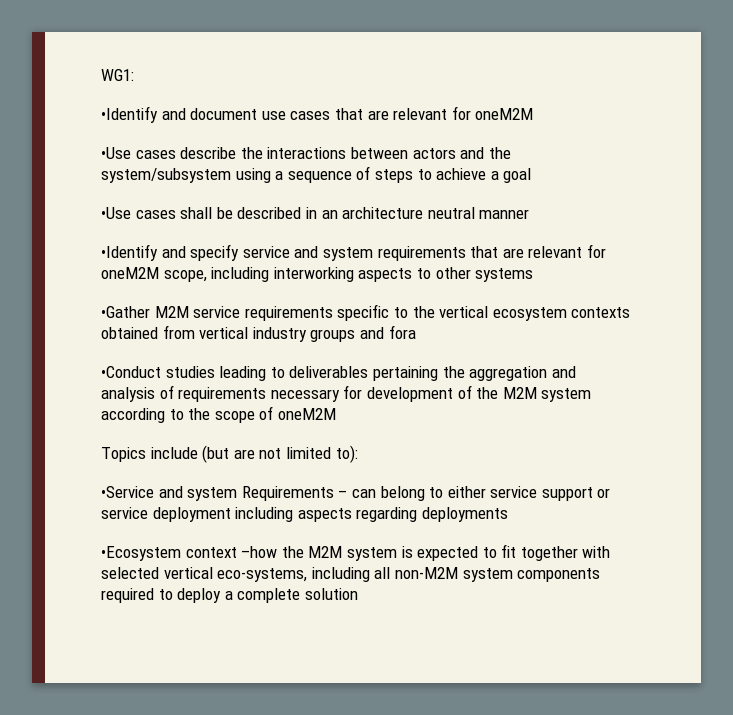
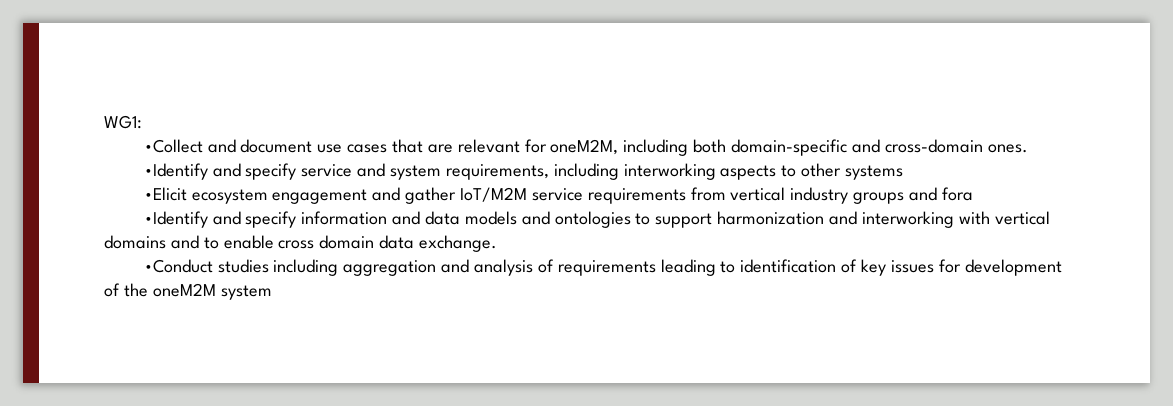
[101,106,158,123] •Identify -> [143,139,203,153] •Collect
[475,108,534,120] [101,147,511,159] [101,166,532,183] [101,207,530,219] oneM2M // •Use cases describe the interactions between actors and the system/subsystem using a sequence of steps to achieve a goal // •Use cases shall be described in an architecture neutral manner -> [550,139,1028,156] oneM2M, including both domain-specific and cross-domain ones.
[377,244,606,261] [101,267,207,282] requirements that are relevant for oneM2M scope, -> [445,164,549,180] requirements,
[101,304,631,321] [101,327,158,339] •Gather M2M service requirements specific to the vertical ecosystem contexts obtained -> [143,187,686,204] •Elicit ecosystem engagement and gather IoT/M2M service requirements
[101,366,465,381] •Conduct studies leading to deliverables pertaining the -> [143,211,1050,228] [104,235,498,252] [143,259,339,276] •Identify and specify information and data models and ontologies to support harmonization and interworking with vertical domains and to enable cross domain data exchange. // •Conduct studies including
[270,385,592,402] [101,406,336,423] [101,445,358,463] [101,486,611,501] [101,507,508,522] [101,544,611,561] [101,567,601,582] [101,588,358,603] necessary for development of the M2M system according to the scope of oneM2M // Topics include (but are not limited to): // •Service and system Requirements – can belong to either service support or service deployment including aspects regarding deployments // •Ecosystem context –how the M2M system is expected to fit together with selected vertical eco-systems, including all non-M2M system components required to deploy a complete solution -> [660,259,1062,276] [104,283,272,300] leading to identification of key issues for development of the oneM2M system

